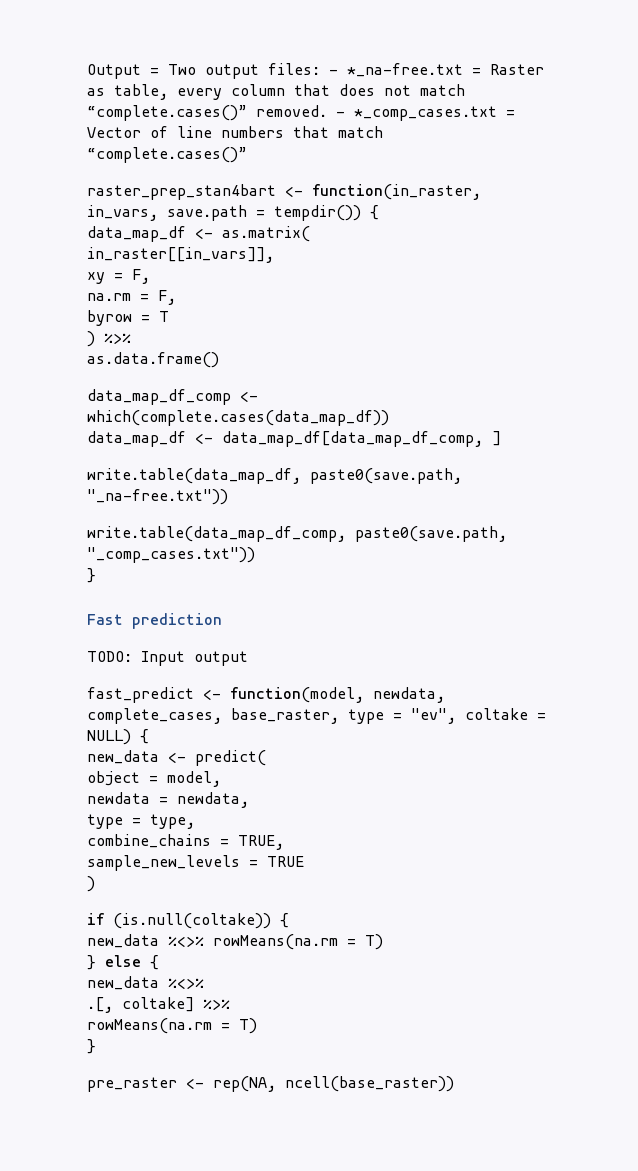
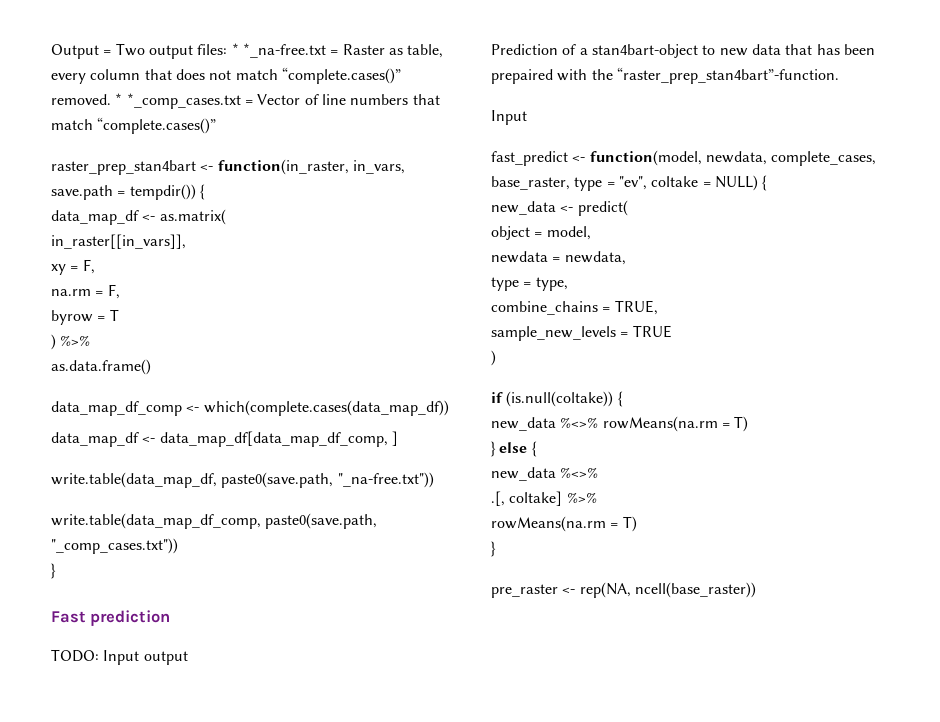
[329,69,338,75] - -> [231,43,239,55] *
[336,111,345,117] - -> [115,93,123,105] *
(248, 658) none -> [491,44,875,58] [491,67,839,84] [491,110,527,125] // Prediction of a stan4bart-object to new data that has been prepaired with the “raster_prep_stan4bart”-function. // Input

